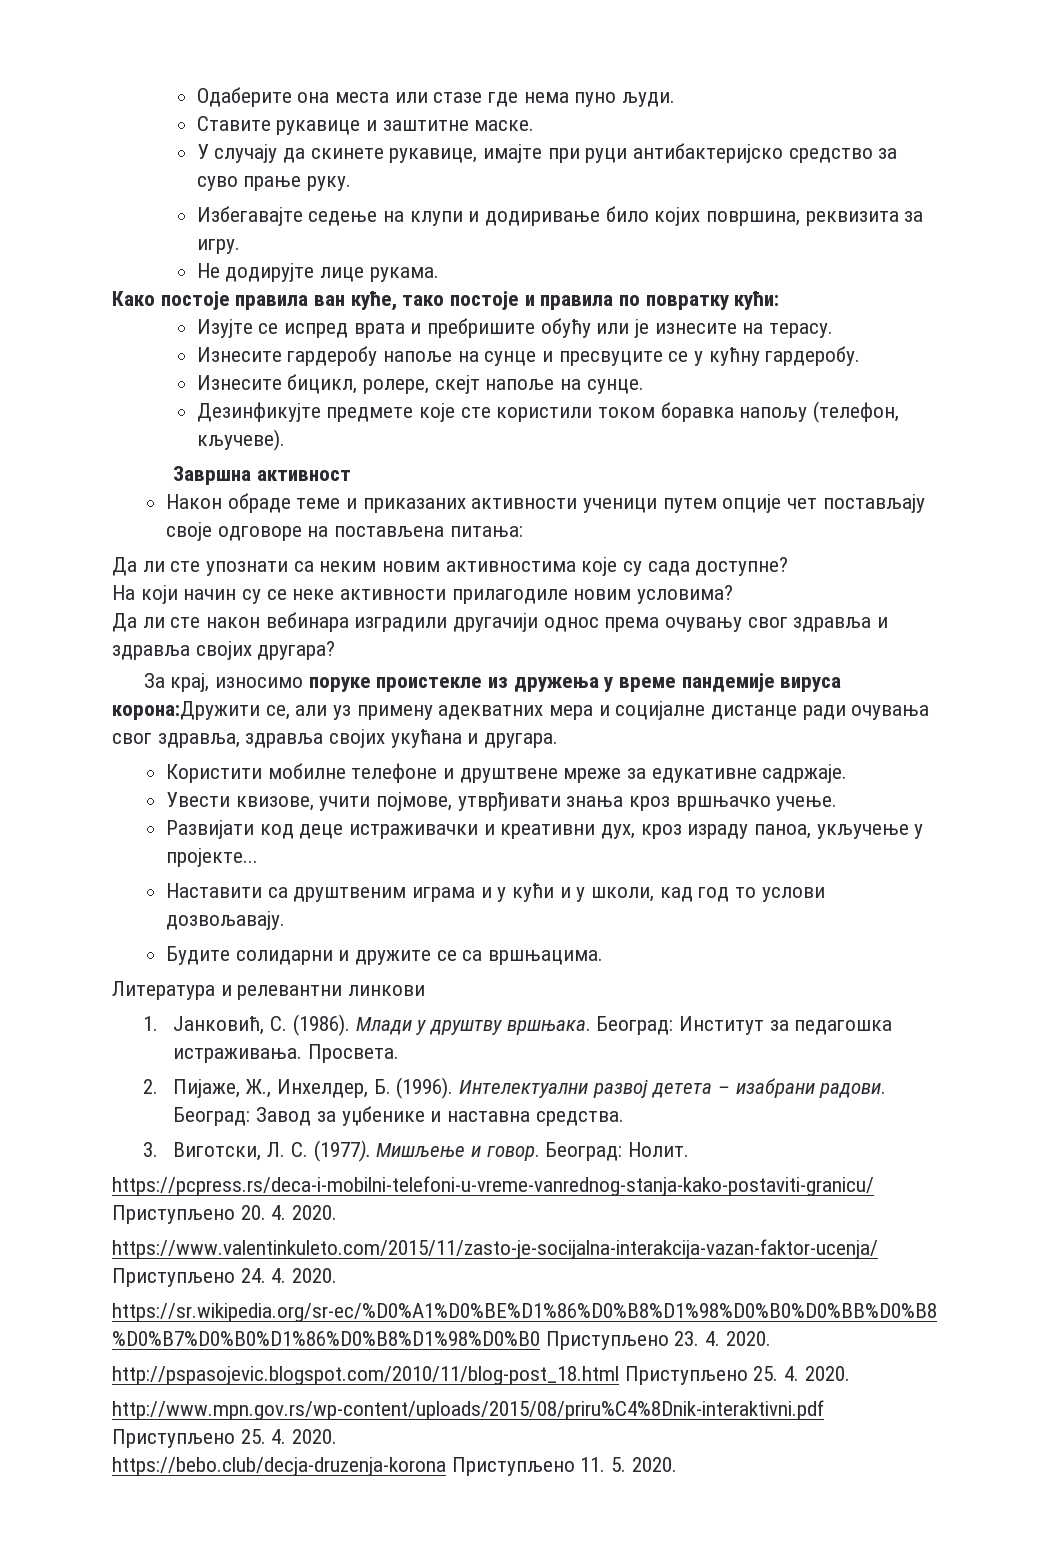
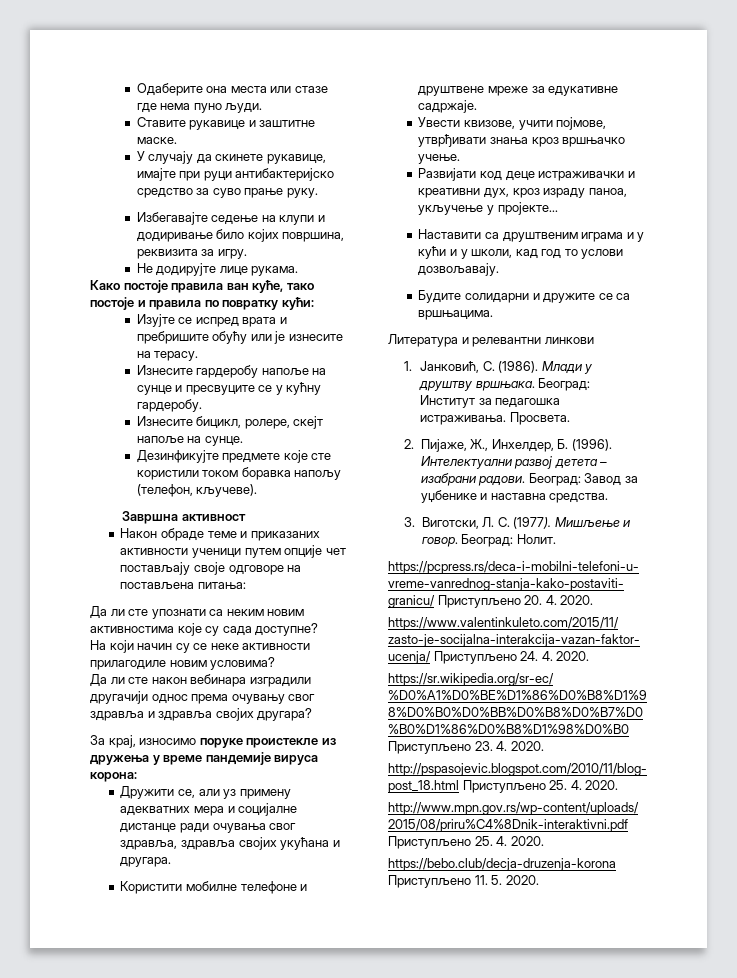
[112,701,260,720] корона:Дружити -> [90,772,137,782] [120,786,175,799] корона: // Дружити

